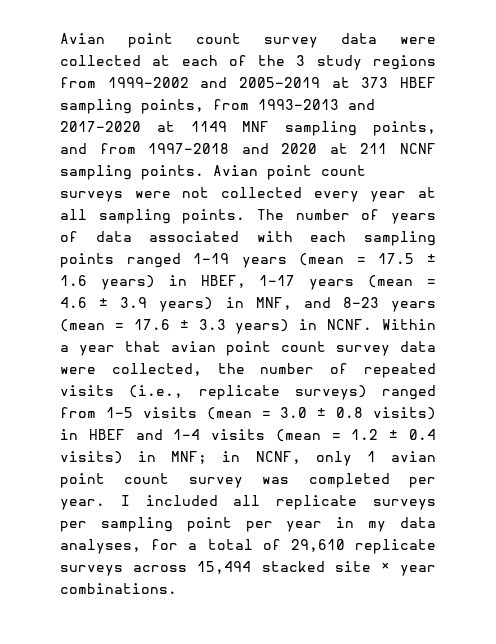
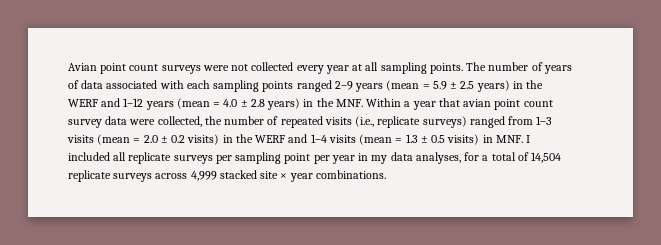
[60,33,436,48] [60,55,436,70] [60,77,437,88] [60,99,375,114] [60,121,437,136] [60,143,436,154] [60,165,366,180] Avian point count survey data were collected at each of the 3 study regions from 1999–2002 and 2005–2019 at 373 HBEF sampling points, from 1993–2013 and 2017–2020 at 1149 MNF sampling points, and from 1997–2018 and 2020 at 211 NCNF sampling points. Avian point count -> [68,63,159,74] Avian point count
[193,253,436,268] [60,275,436,290] [60,297,436,312] [60,319,373,334] 1–19 years (mean = 17.5 ± 1.6 years) in HBEF, 1–17 years (mean = 4.6 ± 3.9 years) in MNF, and 8–23 years (mean = 17.6 ± 3.3 years) in NCNF. -> [334,80,544,92] [68,98,363,110] 2–9 years (mean = 5.9 ± 2.5 years) in the WERF and 1–12 years (mean = 4.0 ± 2.8 years) in the MNF.
[105,407,436,420] [60,429,125,440] 1–5 visits (mean = 3.0 ± 0.8 visits) in HBEF -> [536,116,553,125] [67,134,286,145] 1–3 visits (mean = 2.0 ± 0.2 visits) in the WERF
[351,429,436,440] [60,451,436,466] [60,473,436,488] [60,499,105,510] 1.2 ± 0.4 visits) in MNF; in NCNF, only 1 avian point count survey was completed per year. -> [405,134,523,145] 1.3 ± 0.5 visits) in MNF.
[290,539,345,552] 29,610 -> [531,152,562,163] 14,504
[197,561,252,574] 15,494 -> [190,171,217,181] 4,999

